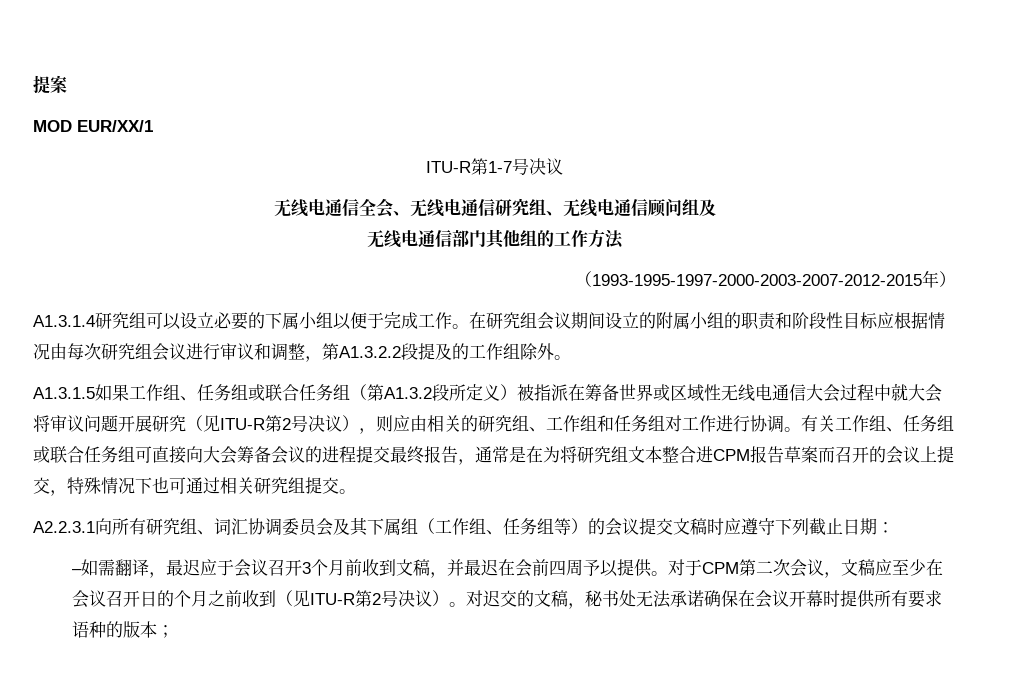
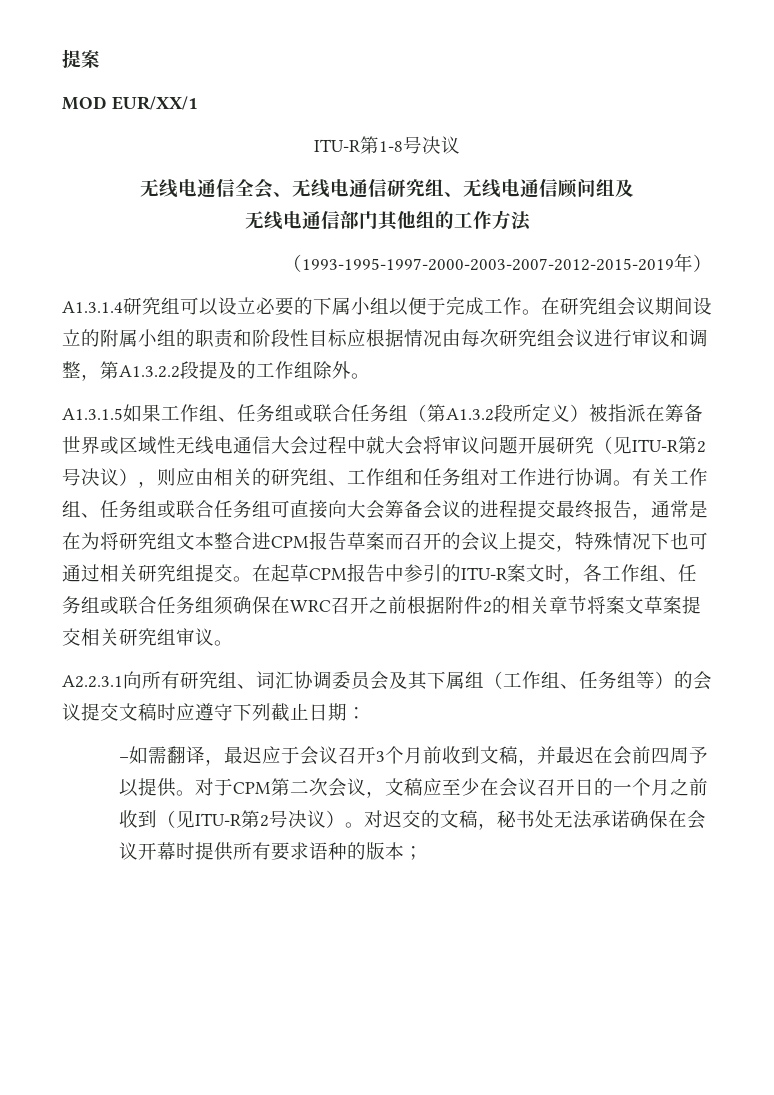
[488,161,512,173] 1-7 -> [379,141,403,152] 1-8
[592,274,922,286] 1993-1995-1997-2000-2003-2007-2012-2015 -> [302,258,674,271] 1993-1995-1997-2000-2003-2007-2012-2015-2019
(356, 491) none -> [252,563,697,584] [62,595,701,615] [62,628,233,646] 在起草CPM报告中参引的ITU-R案文时，各工作组、任务组或联合任务组须确保在WRC召开之前根据附件2的相关章节将案文草案提交相关研究组审议。
(174, 598) none -> [612,784,632,794] 一

